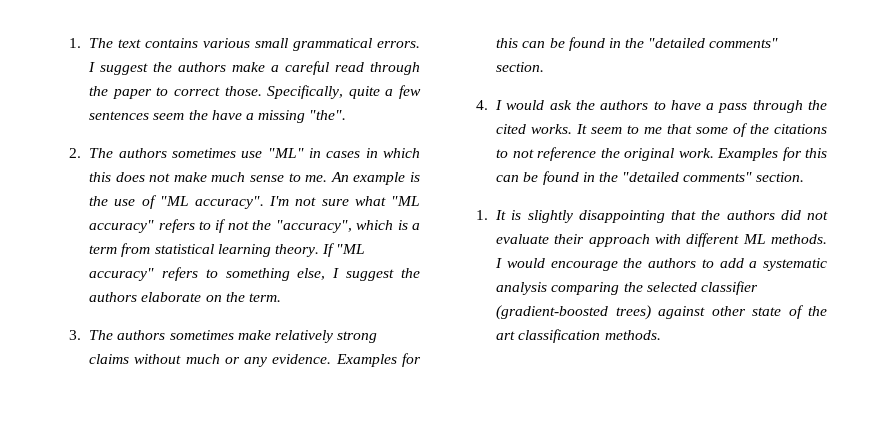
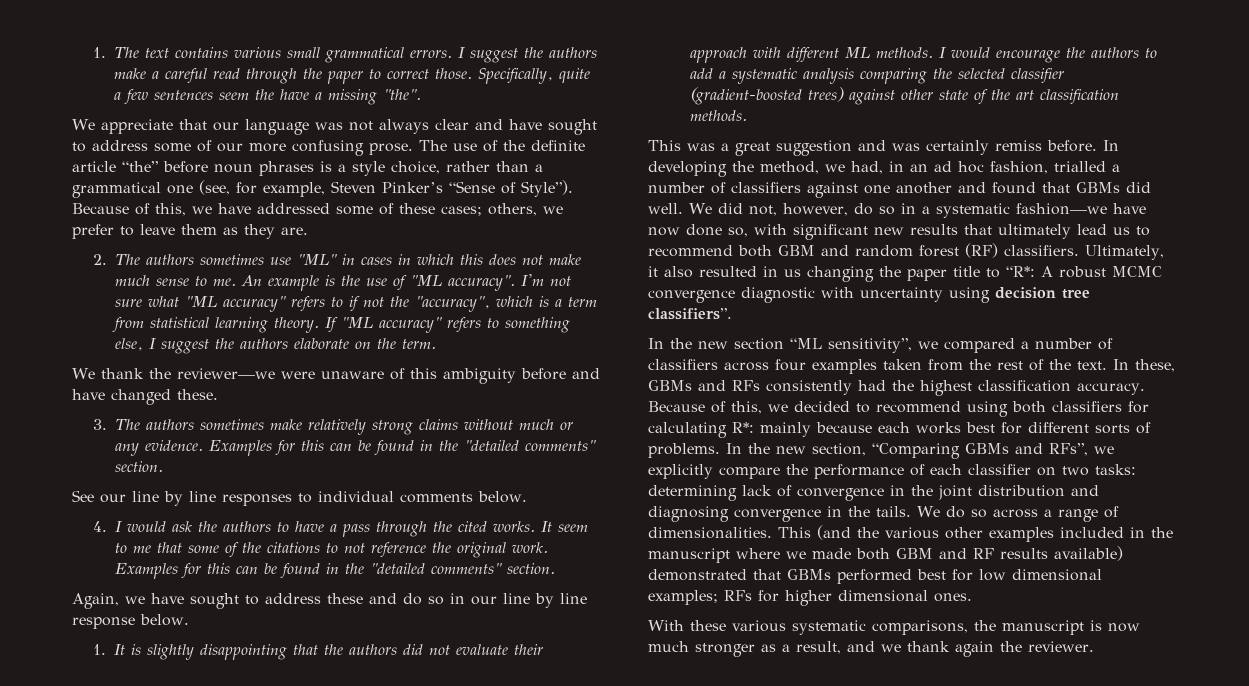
(347, 115) none -> [72,119,597,135] [72,140,585,156] [72,161,543,176] [72,180,573,198] [72,203,563,216] [72,224,308,239] // We appreciate that our language was not always clear and have sought to address some of our more confusing prose. The use of the definite article “the” before noun phrases is a style choice, rather than a grammatical one (see, for example, Steven Pinker’s “Sense of Style”). Because of this, we have addressed some of these cases; others, we prefer to leave them as they are.
(281, 297) none -> [72,368,600,384] [72,389,218,405] // We thank the reviewer—we were unaware of this ambiguity before and have changed these.
(545, 67) none -> [72,490,527,506] // See our line by line responses to individual comments below.
(805, 177) none -> [72,593,587,609] [72,614,189,629] // Again, we have sought to address these and do so in our line by line response below.
(661, 335) none -> [648,140,1119,156] [648,161,1120,177] [648,182,1151,198] [648,203,1146,218] [648,224,1150,240] [648,243,1164,260] [648,266,1162,282] [648,287,1090,303] [648,308,732,320] [648,338,1113,353] [648,359,1175,374] [648,380,1145,396] [648,401,1149,417] [648,422,1151,438] [648,443,1114,459] [648,464,1136,479] [648,485,1099,501] [648,506,1119,522] [648,525,1173,542] [648,546,1123,563] [648,569,1102,584] [648,590,972,606] [648,620,1140,635] [648,641,1094,657] // This was a great suggestion and was certainly remiss before. In developing the method, we had, in an ad hoc fashion, trialled a number of classifiers against one another and found that GBMs did well. We did not, however, do so in a systematic fashion—we have now done so, with significant new results that ultimately lead us to recommend both GBM and random forest (RF) classifiers. Ultimately, it also resulted in us changing the paper title to “R*: A robust MCMC convergence diagnostic with uncertainty using decision tree classifiers”. // In the new section “ML sensitivity”, we compared a number of classifiers across four examples taken from the rest of the text. In these, GBMs and RFs consistently had the highest classification accuracy. Because of this, we decided to recommend using both classifiers for calculating R*: mainly because each works best for different sorts of problems. In the new section, “Comparing GBMs and RFs”, we explicitly compare the performance of each classifier on two tasks: determining lack of convergence in the joint distribution and diagnosing convergence in the tails. We do so across a range of dimensionalities. This (and the various other examples included in the manuscript where we made both GBM and RF results available) demonstrated that GBMs performed best for low dimensional examples; RFs for higher dimensional ones. // With these various systematic comparisons, the manuscript is now much stronger as a result, and we thank again the reviewer.

